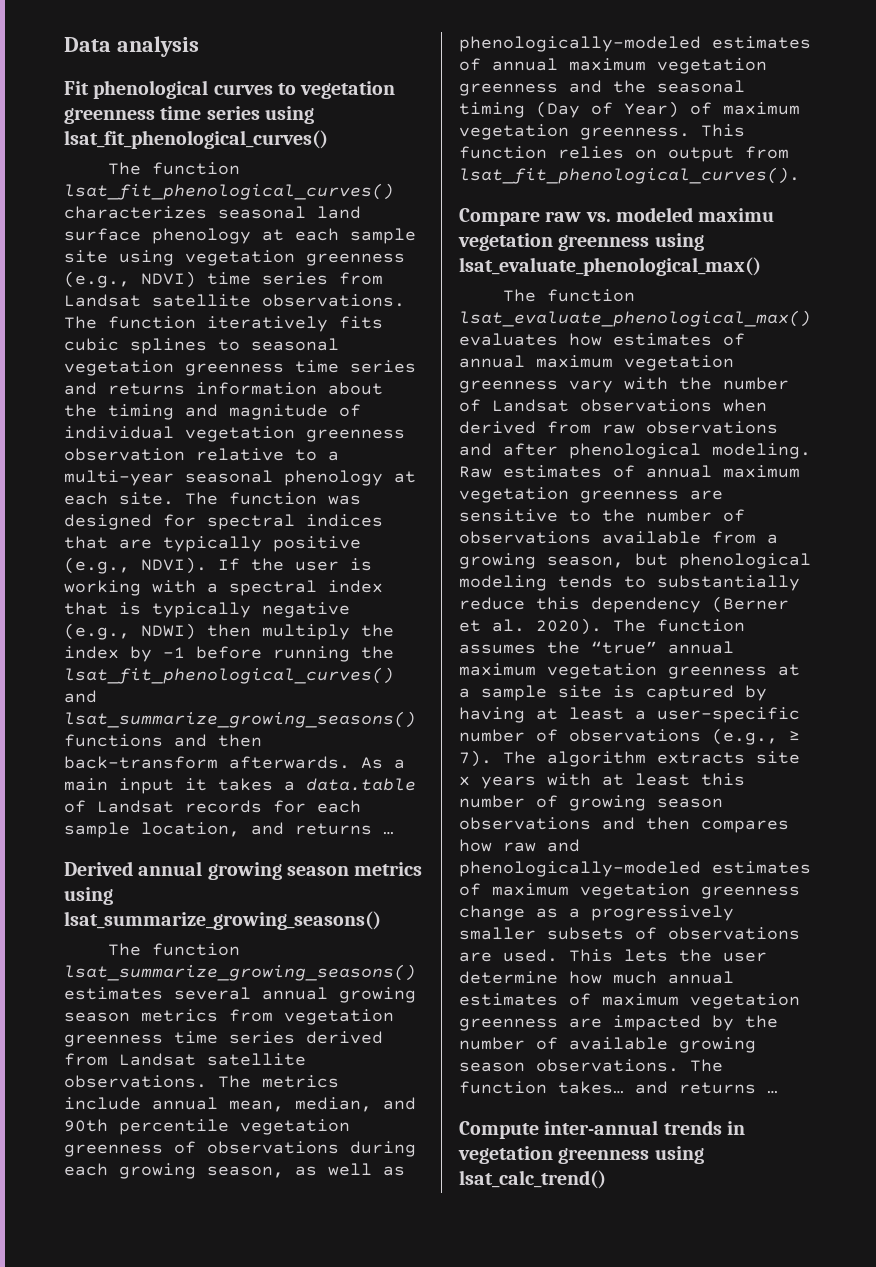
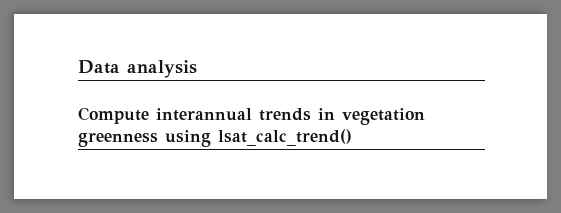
[64,80,396,99] [64,106,314,124] [64,130,328,149] [108,162,241,175] [64,183,394,200] [64,206,361,219] [64,228,416,244] [64,250,405,266] [64,271,383,288] [64,294,405,307] [64,316,383,332] [64,338,339,354] [64,360,416,376] [64,382,383,395] [64,404,361,420] [64,426,405,442] [64,448,339,461] [64,470,416,486] [64,492,361,505] [64,514,383,530] [64,536,361,552] [64,557,372,574] [64,580,383,596] [64,602,350,618] [64,623,394,640] [64,646,394,662] [64,667,394,684] [64,690,97,703] [64,711,416,728] [64,734,262,747] [64,756,405,769] [64,778,416,794] [64,800,361,813] [64,822,394,838] [64,861,423,880] [64,887,113,905] [64,911,381,930] [108,943,241,956] [64,964,416,981] [64,987,416,1003] [64,1009,394,1025] [64,1031,383,1047] [64,1053,306,1066] [64,1075,339,1088] [64,1097,416,1112] [64,1119,350,1135] [64,1141,416,1157] [64,1163,405,1179] [459,36,811,52] [459,58,767,74] [459,80,745,96] [459,101,800,118] [459,124,745,140] [459,146,789,162] [459,167,800,184] [459,207,775,226] [458,233,704,251] [459,257,761,276] [503,289,636,302] [459,310,811,327] [459,333,745,346] [459,355,734,371] [459,377,789,393] [459,399,767,412] [459,421,778,434] [459,443,811,459] [459,465,800,478] [459,487,723,503] [459,509,745,522] [459,531,778,544] [459,553,811,569] [459,575,800,591] [459,596,789,613] [459,618,745,635] [459,641,734,654] [459,663,800,679] [459,685,767,701] [459,707,800,723] [459,728,800,745] [459,750,800,767] [459,773,745,789] [459,795,723,811] [459,817,789,833] [459,839,580,852] [459,861,811,877] [459,883,800,899] [459,905,734,921] [459,927,800,940] [459,949,767,962] [459,971,734,984] [459,993,800,1009] [459,1015,778,1031] [459,1037,756,1053] [459,1059,723,1072] [459,1081,778,1094] // Fit phenological curves to vegetation greenness time series using lsat_fit_phenological_curves() // The function lsat_fit_phenological_curves() characterizes seasonal land surface phenology at each sample site using vegetation greenness (e.g., NDVI) time series from Landsat satellite observations. The function iteratively fits cubic splines to seasonal vegetation greenness time series and returns information about the timing and magnitude of individual vegetation greenness observation relative to a multi-year seasonal phenology at each site. The function was designed for spectral indices that are typically positive (e.g., NDVI). If the user is working with a spectral index that is typically negative (e.g., NDWI) then multiply the index by -1 before running the lsat_fit_phenological_curves() and lsat_summarize_growing_seasons() functions and then back-transform afterwards. As a main input it takes a data.table of Landsat records for each sample location, and returns … // Derived annual growing season metrics using lsat_summarize_growing_seasons() // The function lsat_summarize_growing_seasons() estimates several annual growing season metrics from vegetation greenness time series derived from Landsat satellite observations. The metrics include annual mean, median, and 90th percentile vegetation greenness of observations during each growing season, as well as phenologically-modeled estimates of annual maximum vegetation greenness and the seasonal timing (Day of Year) of maximum vegetation greenness. This function relies on output from lsat_fit_phenological_curves(). // Compare raw vs. modeled maximu vegetation greenness using lsat_evaluate_phenological_max() // The function lsat_evaluate_phenological_max() evaluates how estimates of annual maximum vegetation greenness vary with the number of Landsat observations when derived from raw observations and after phenological modeling. Raw estimates of annual maximum vegetation greenness are sensitive to the number of observations available from a growing season, but phenological modeling tends to substantially reduce this dependency (Berner et al. 2020). The function assumes the “true” annual maximum vegetation greenness at a sample site is captured by having at least a user-specific number of observations (e.g., ≥ 7). The algorithm extracts site x years with at least this number of growing season observations and then compares how raw and phenologically-modeled estimates of maximum vegetation greenness change as a progressively smaller subsets of observations are used. This lets the user determine how much annual estimates of maximum vegetation greenness are impacted by the number of available growing season observations. The function takes… and returns … -> (197, 69) none
[544,1120,659,1135] inter-annual -> [156,108,252,121] interannual

